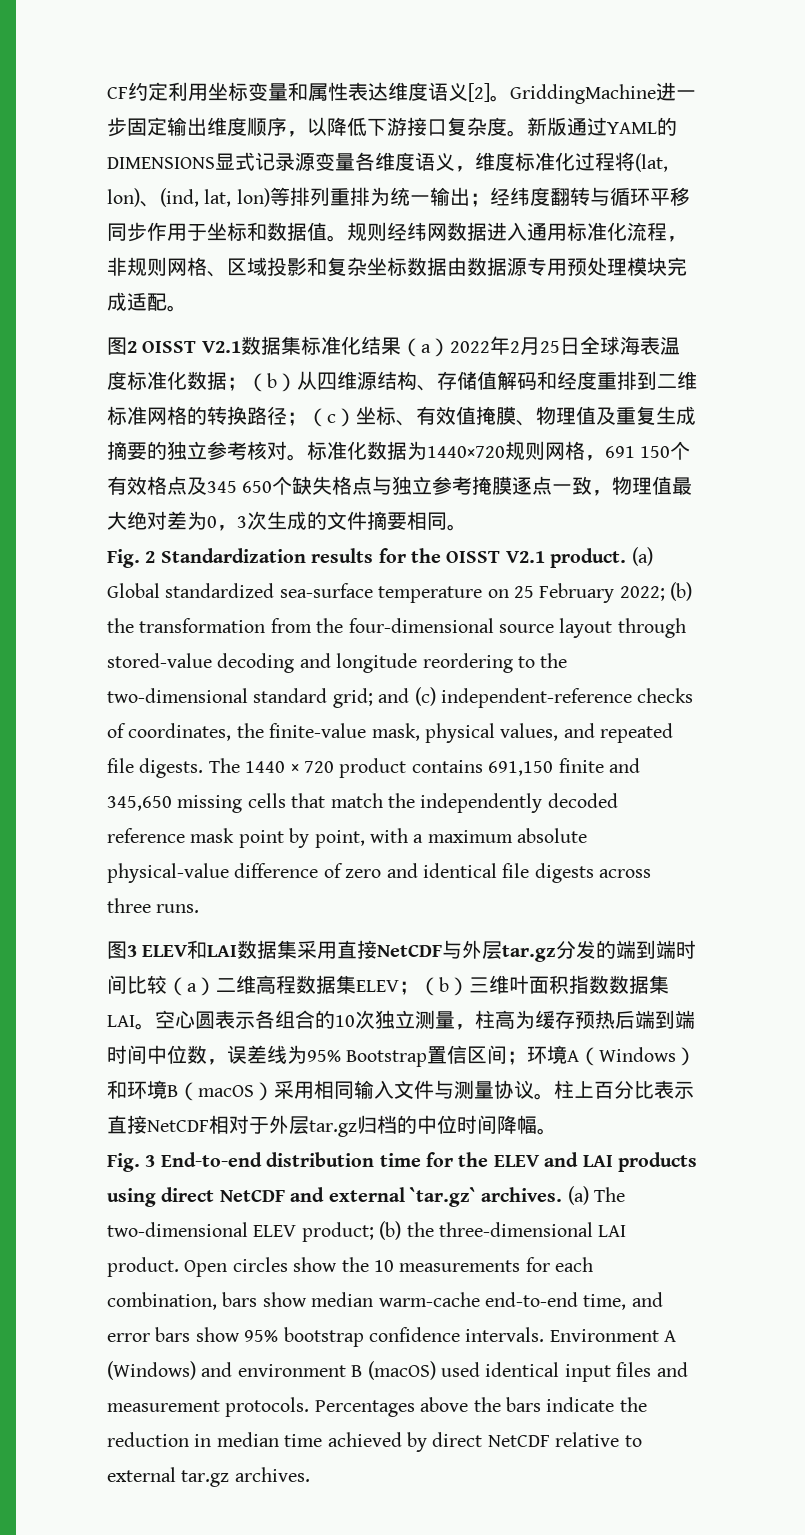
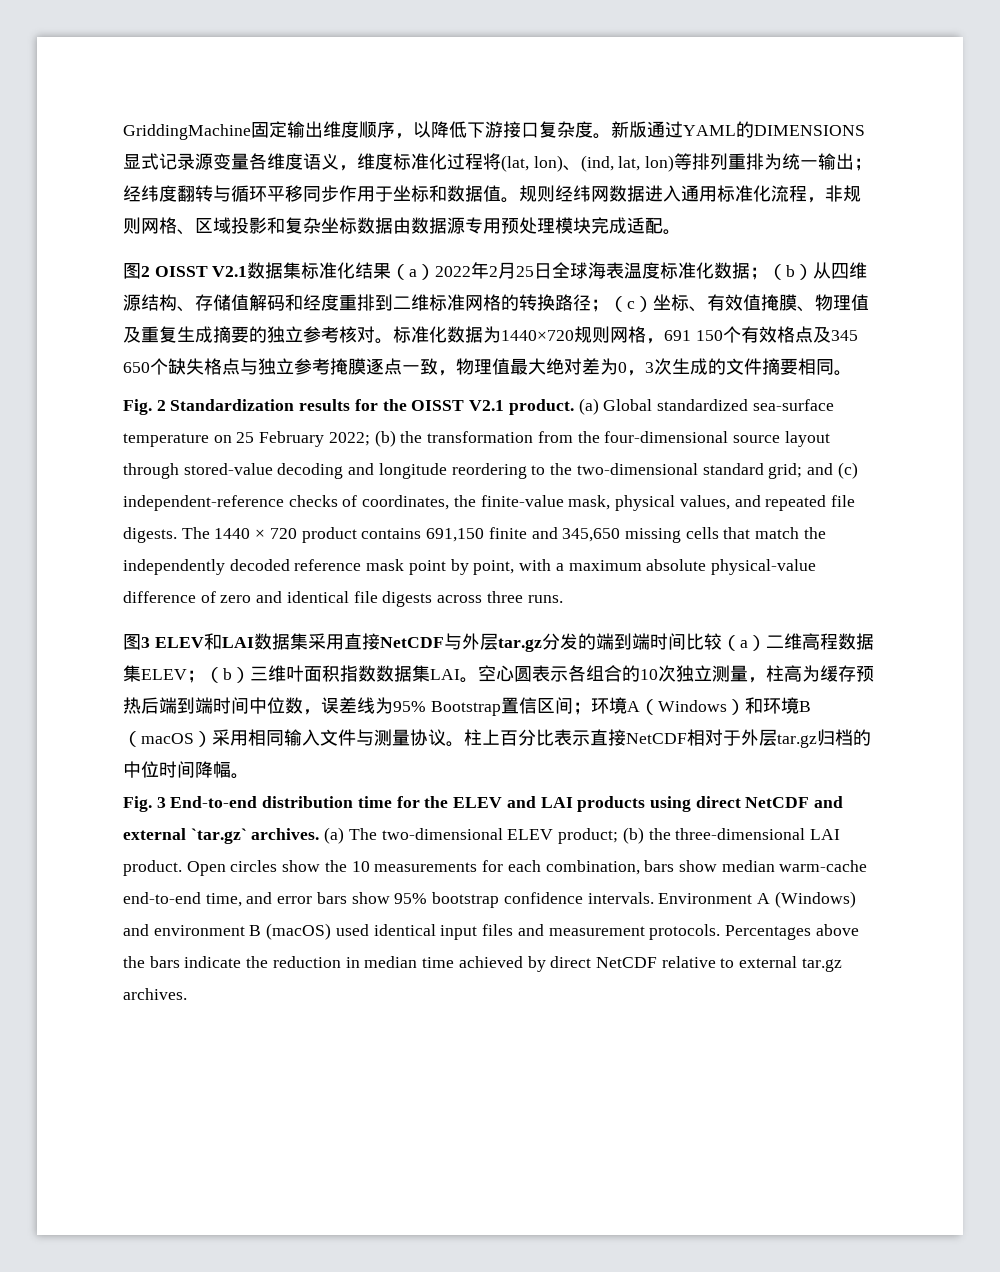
[107,82,696,104] [107,117,127,137] CF约定利用坐标变量和属性表达维度语义[2]。GriddingMachine进一步 -> [123,124,251,140] GriddingMachine

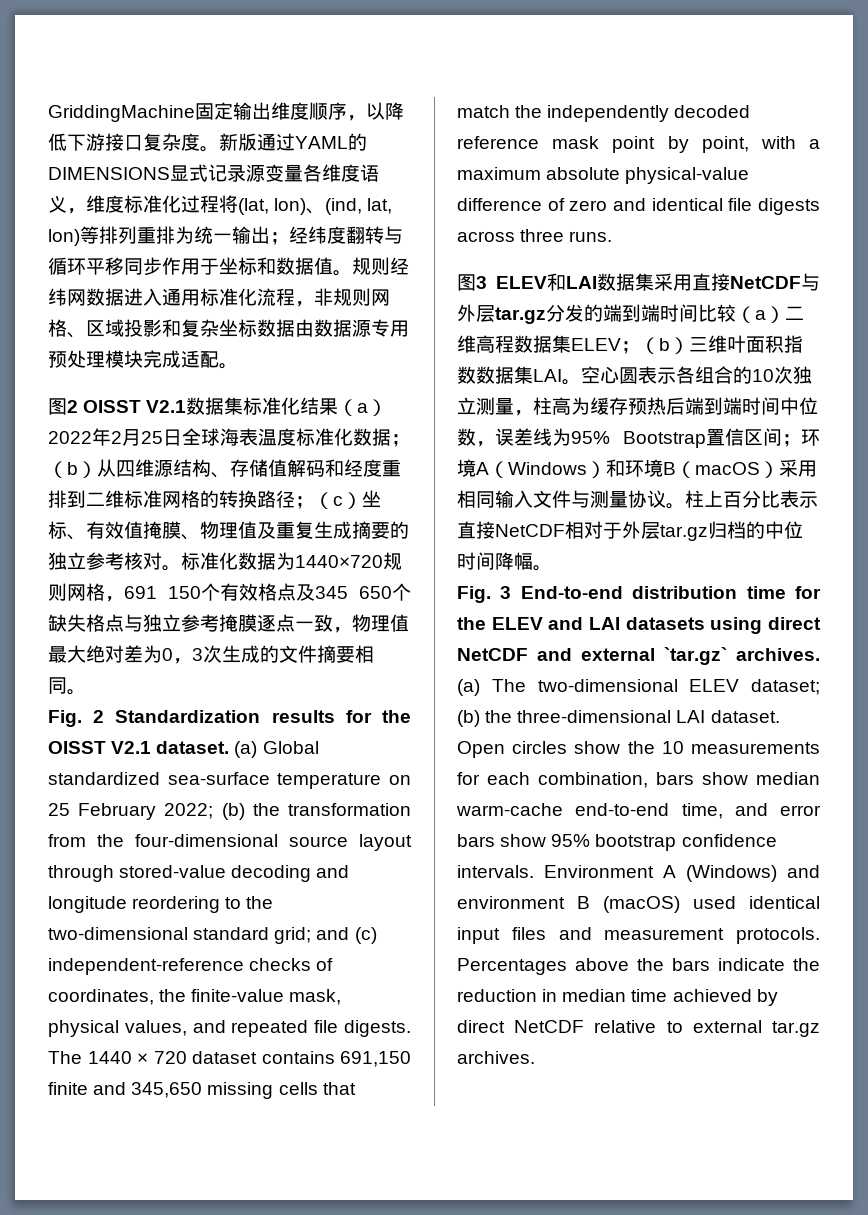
[508,399,574,415] product. -> [156,741,230,754] dataset.
[301,527,357,543] product -> [192,1051,257,1064] dataset
[577,796,646,812] products -> [625,617,705,630] datasets
[558,828,619,844] product; -> [751,679,820,695] dataset;
[123,860,182,876] product. -> [710,710,780,723] dataset.

